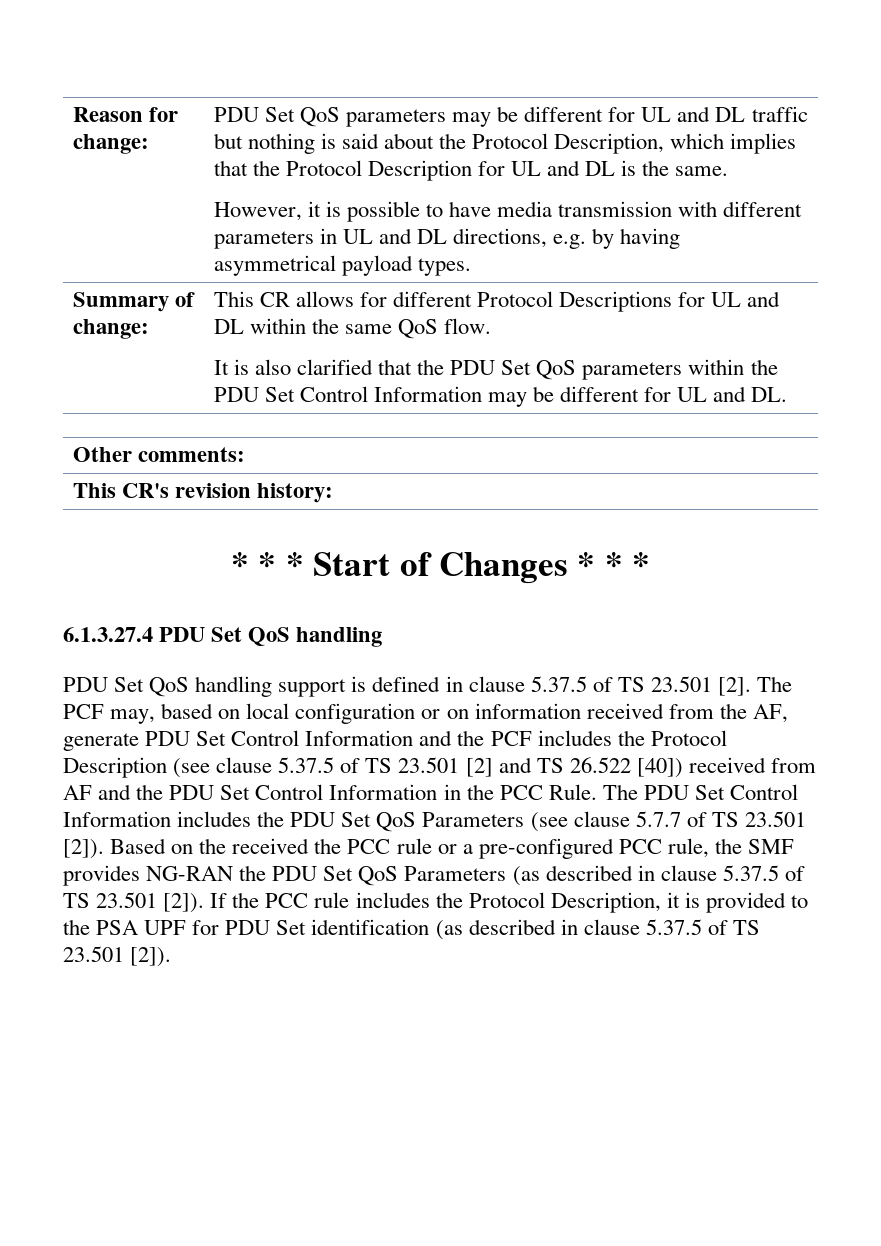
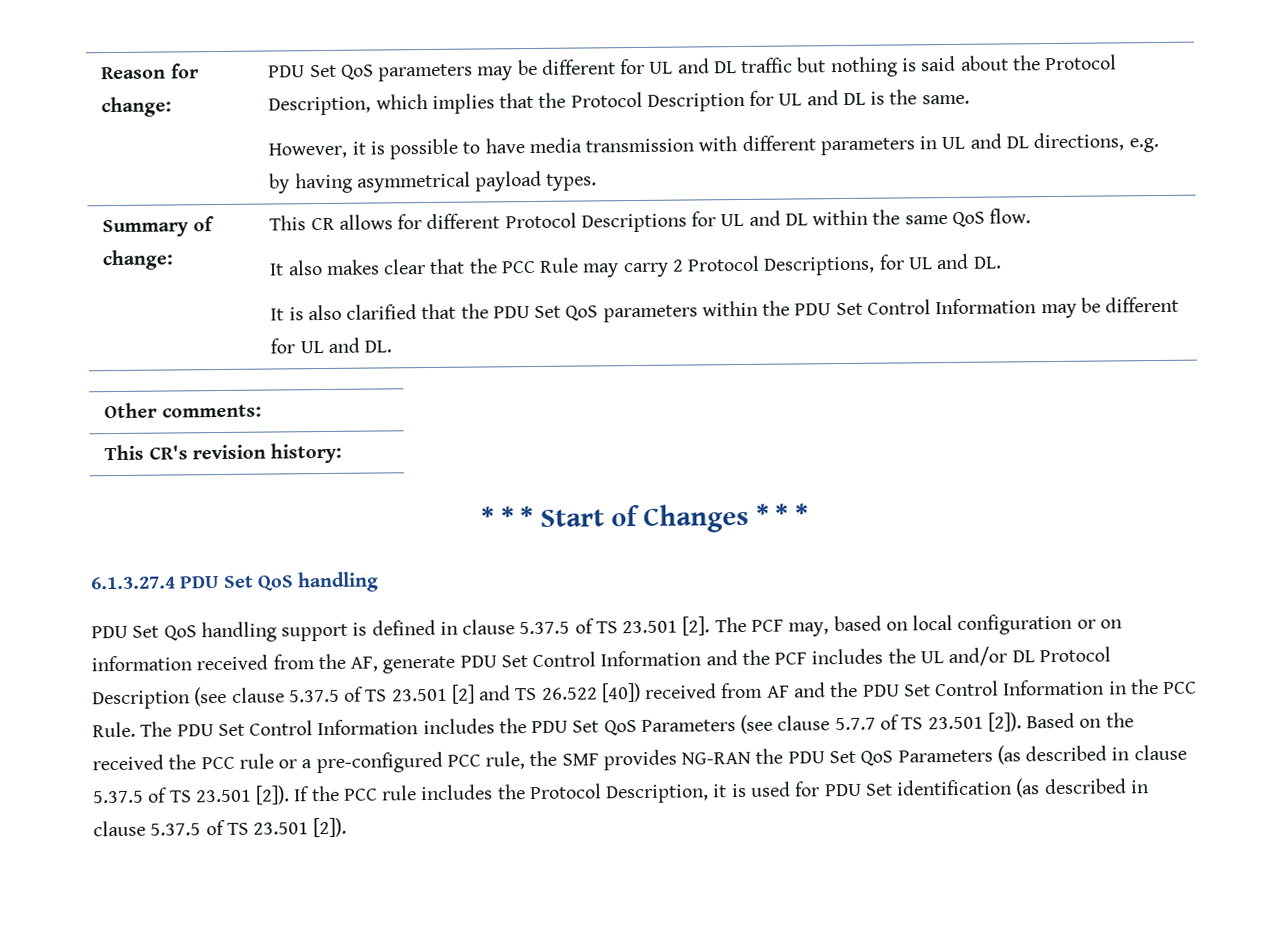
(492, 326) none -> [269,253,1002,278] // It also makes clear that the PCC Rule may carry 2 Protocol Descriptions, for UL and DL.
(645, 738) none -> [919,646,1035,667] UL and/or DL
[705,892,809,913] [63,919,187,935] provided to the PSA UPF -> [749,781,791,797] used

